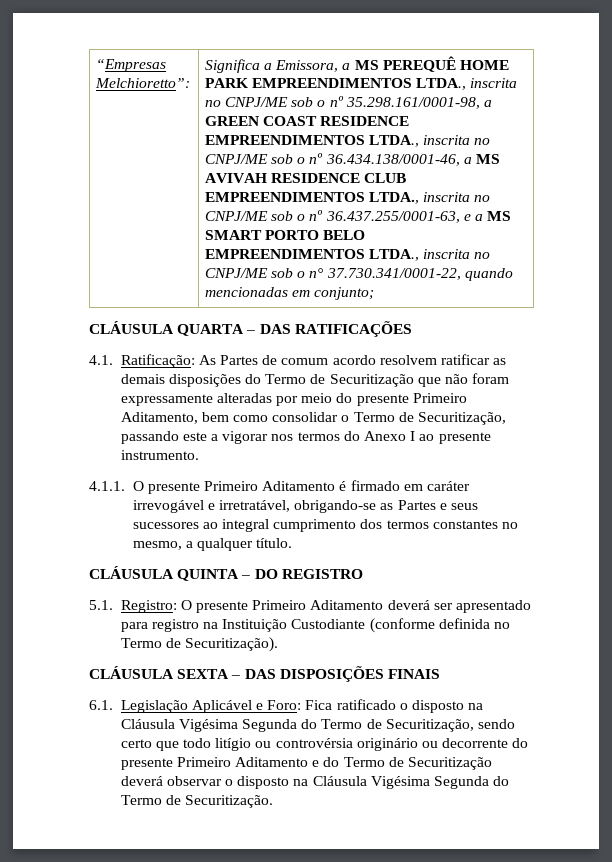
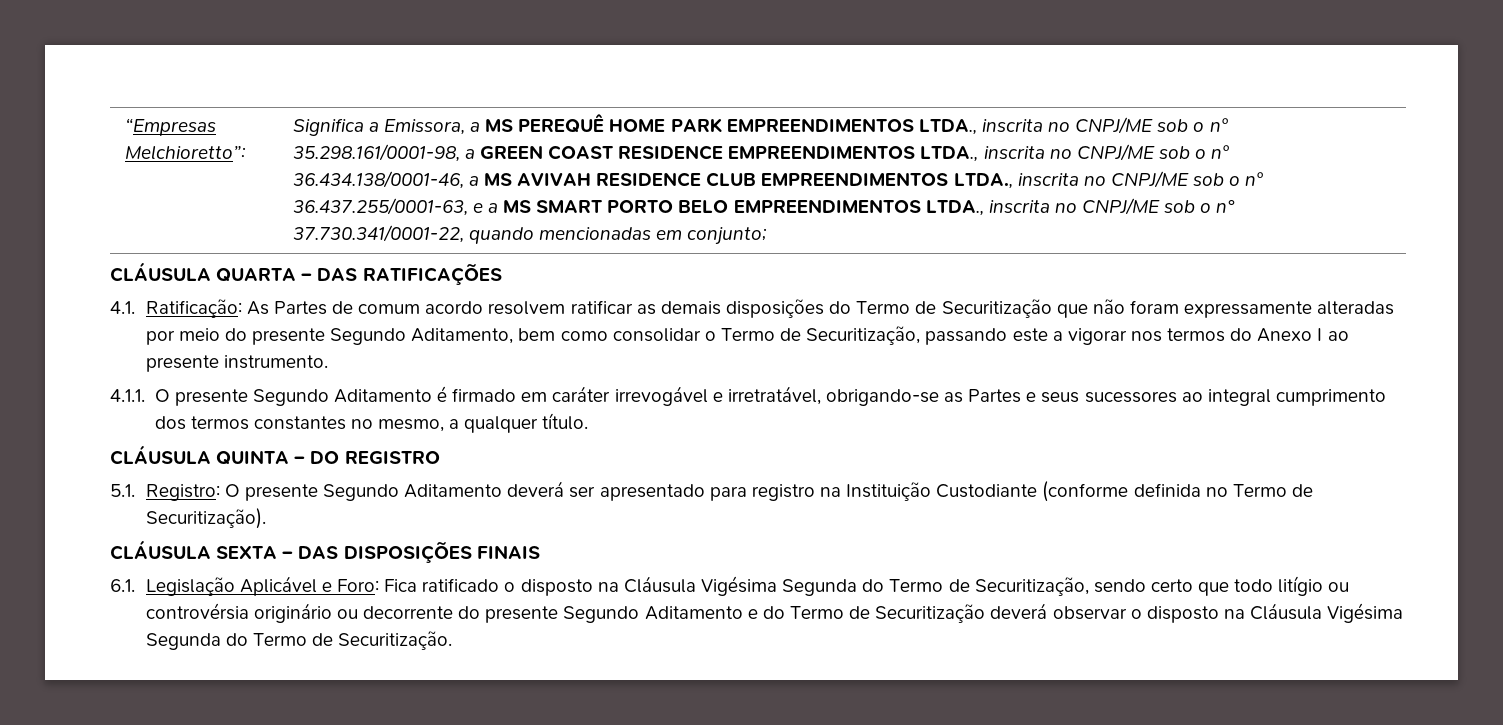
[412,393,467,403] Primeiro -> [330,328,407,345] Segundo
[204,481,259,491] Primeiro -> [252,389,329,406] Segundo
[252,600,307,610] Primeiro -> [323,484,400,501] Segundo
[176,757,231,767] Primeiro -> [563,606,640,623] Segundo

